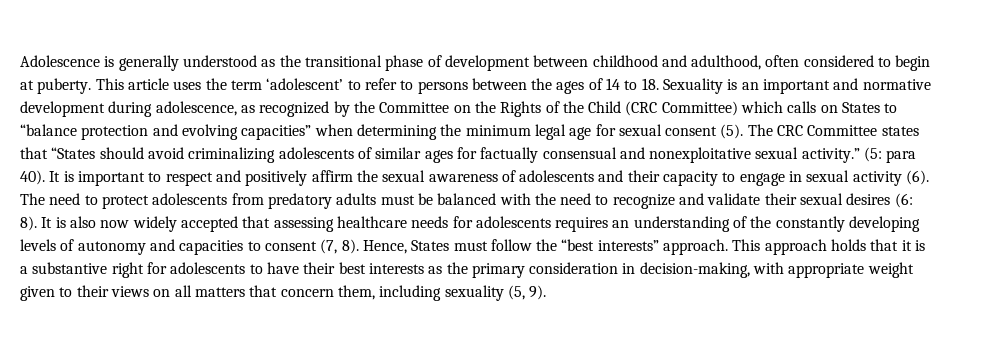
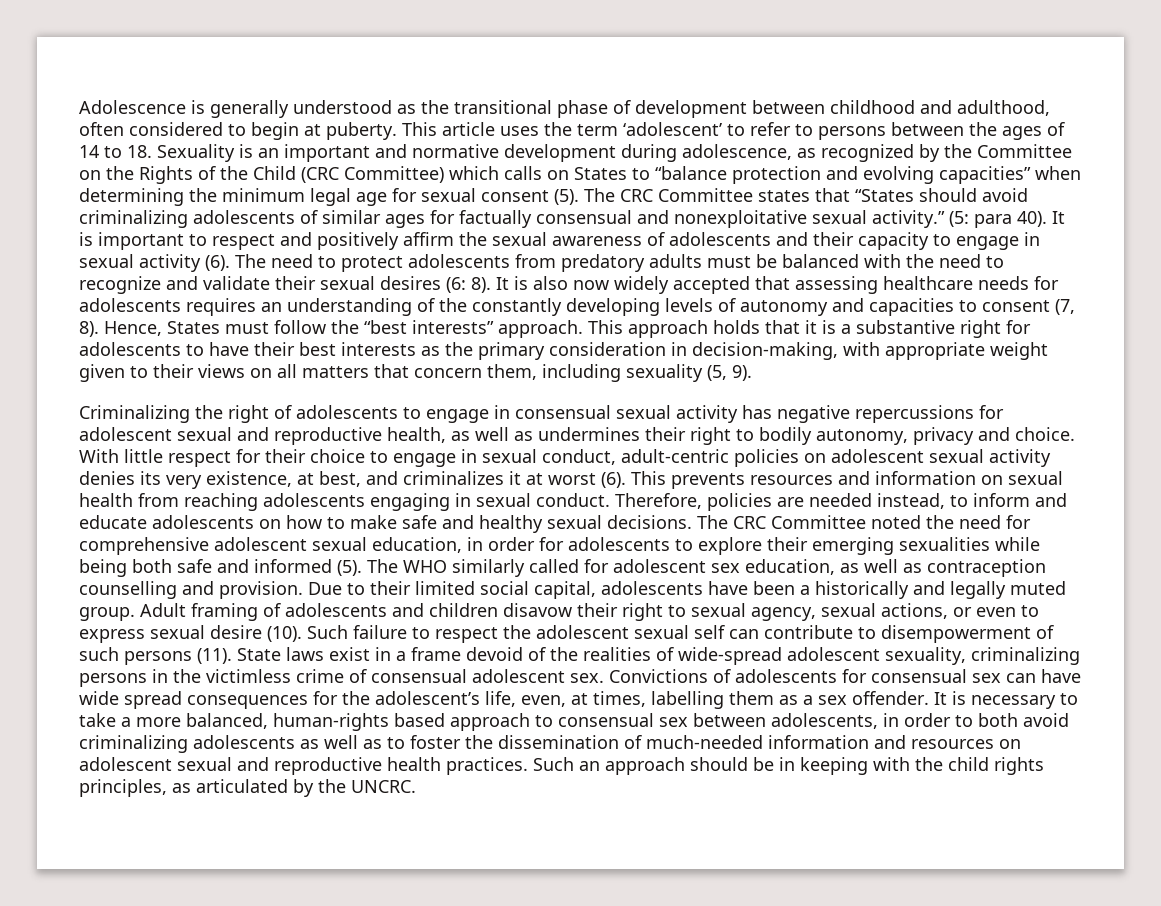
(547, 292) none -> [79,405,1004,423] [79,427,1075,445] [79,449,1051,467] [79,471,1063,489] [79,493,1067,511] [79,515,1031,533] [79,537,1040,555] [79,559,1046,577] [79,581,1066,599] [79,603,1039,621] [79,625,1054,643] [79,647,1080,665] [79,669,1081,687] [79,691,1078,709] [79,713,1069,731] [79,735,1021,753] [79,757,1044,775] [79,779,416,797] // Criminalizing the right of adolescents to engage in consensual sexual activity has negative repercussions for adolescent sexual and reproductive health, as well as undermines their right to bodily autonomy, privacy and choice. With little respect for their choice to engage in sexual conduct, adult-centric policies on adolescent sexual activity denies its very existence, at best, and criminalizes it at worst (6). This prevents resources and information on sexual health from reaching adolescents engaging in sexual conduct. Therefore, policies are needed instead, to inform and educate adolescents on how to make safe and healthy sexual decisions. The CRC Committee noted the need for comprehensive adolescent sexual education, in order for adolescents to explore their emerging sexualities while being both safe and informed (5). The WHO similarly called for adolescent sex education, as well as contraception counselling and provision. Due to their limited social capital, adolescents have been a historically and legally muted group. Adult framing of adolescents and children disavow their right to sexual agency, sexual actions, or even to express sexual desire (10). Such failure to respect the adolescent sexual self can contribute to disempowerment of such persons (11). State laws exist in a frame devoid of the realities of wide-spread adolescent sexuality, criminalizing persons in the victimless crime of consensual adolescent sex. Convictions of adolescents for consensual sex can have wide spread consequences for the adolescent’s life, even, at times, labelling them as a sex offender. It is necessary to take a more balanced, human-rights based approach to consensual sex between adolescents, in order to both avoid criminalizing adolescents as well as to foster the dissemination of much-needed information and resources on adolescent sexual and reproductive health practices. Such an approach should be in keeping with the child rights principles, as articulated by the UNCRC.

